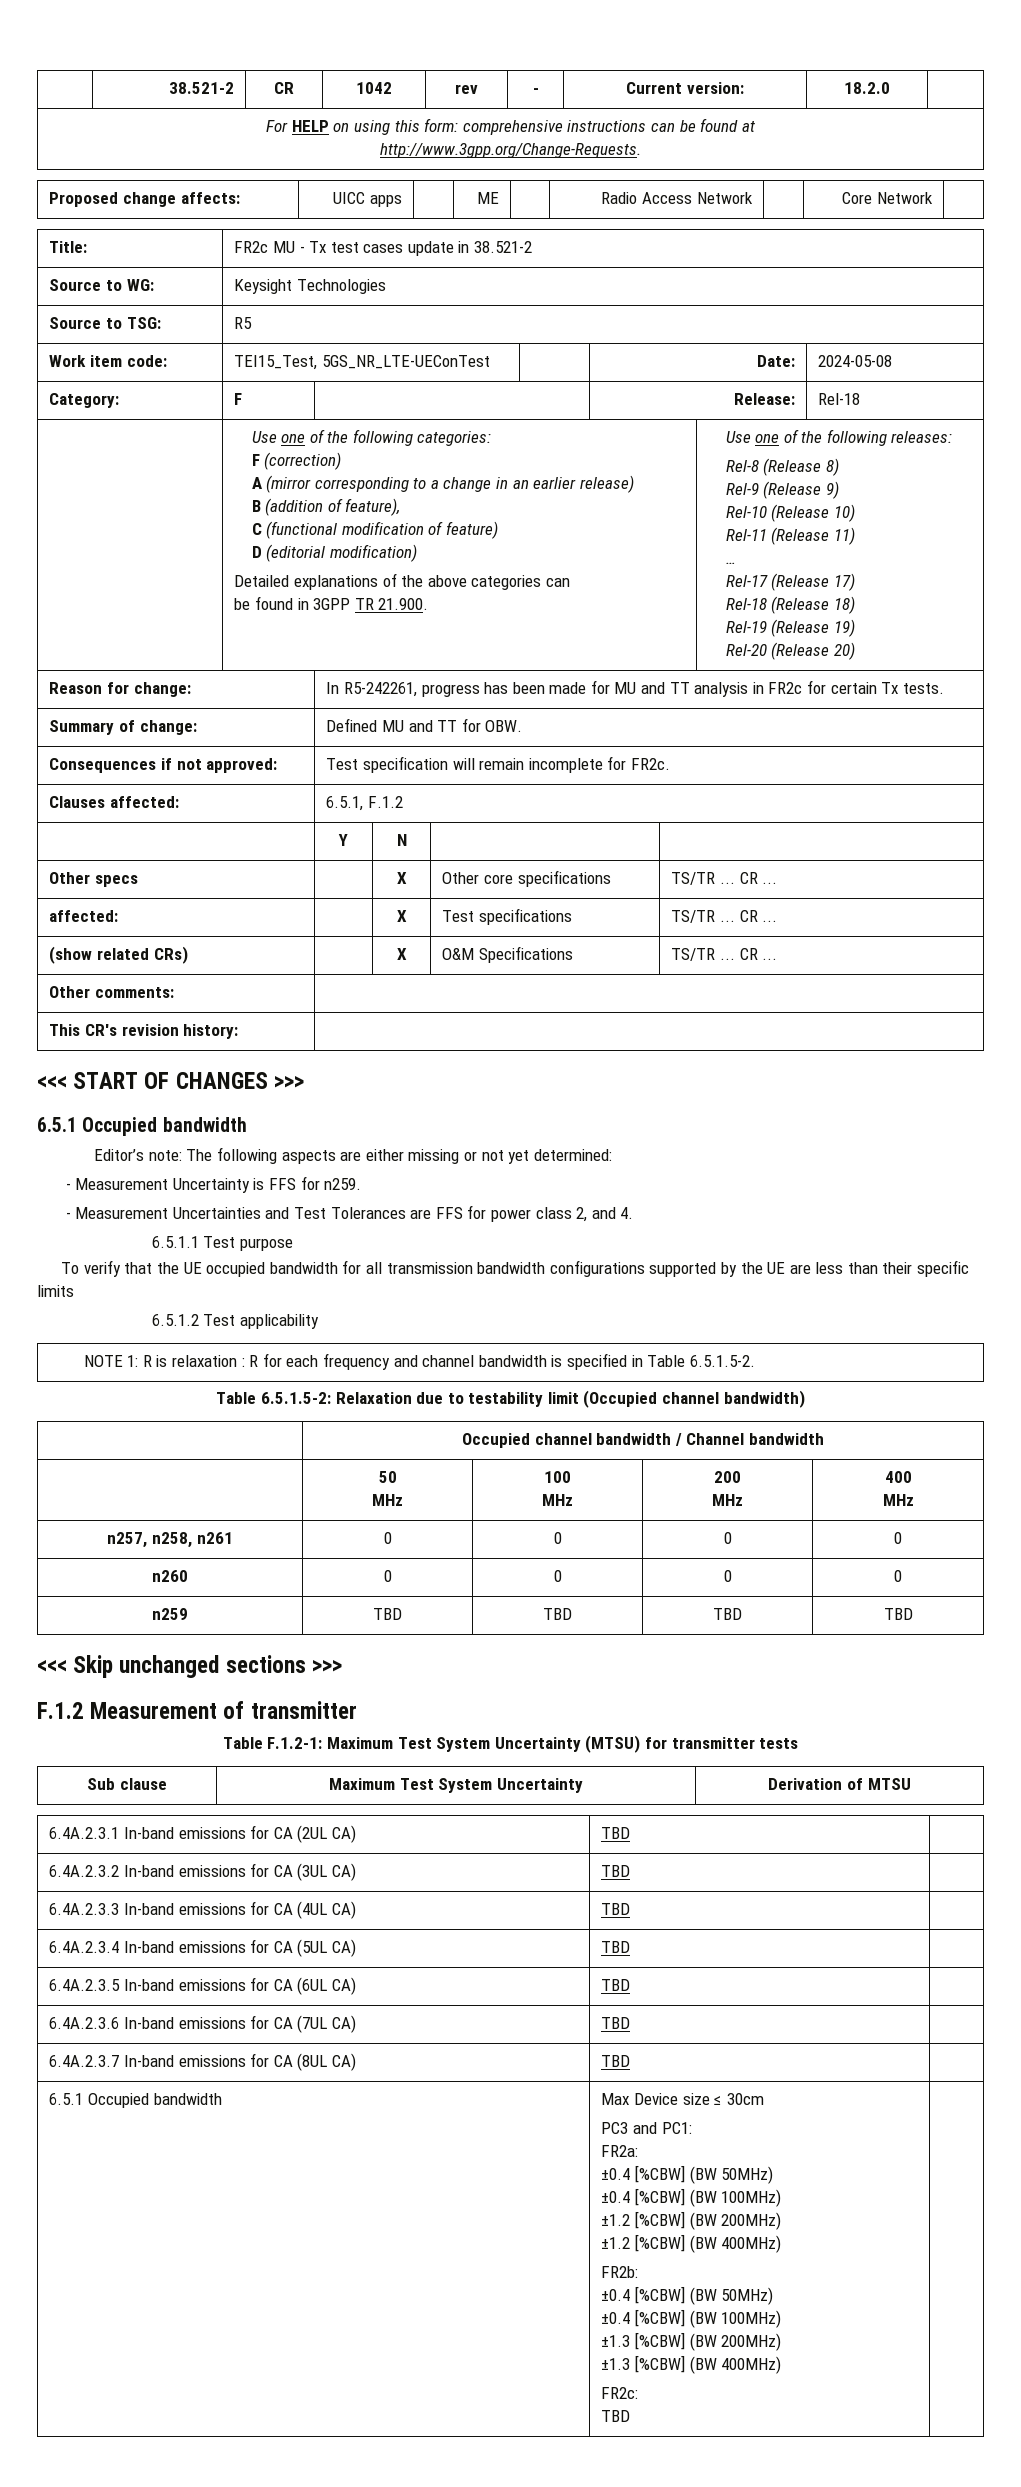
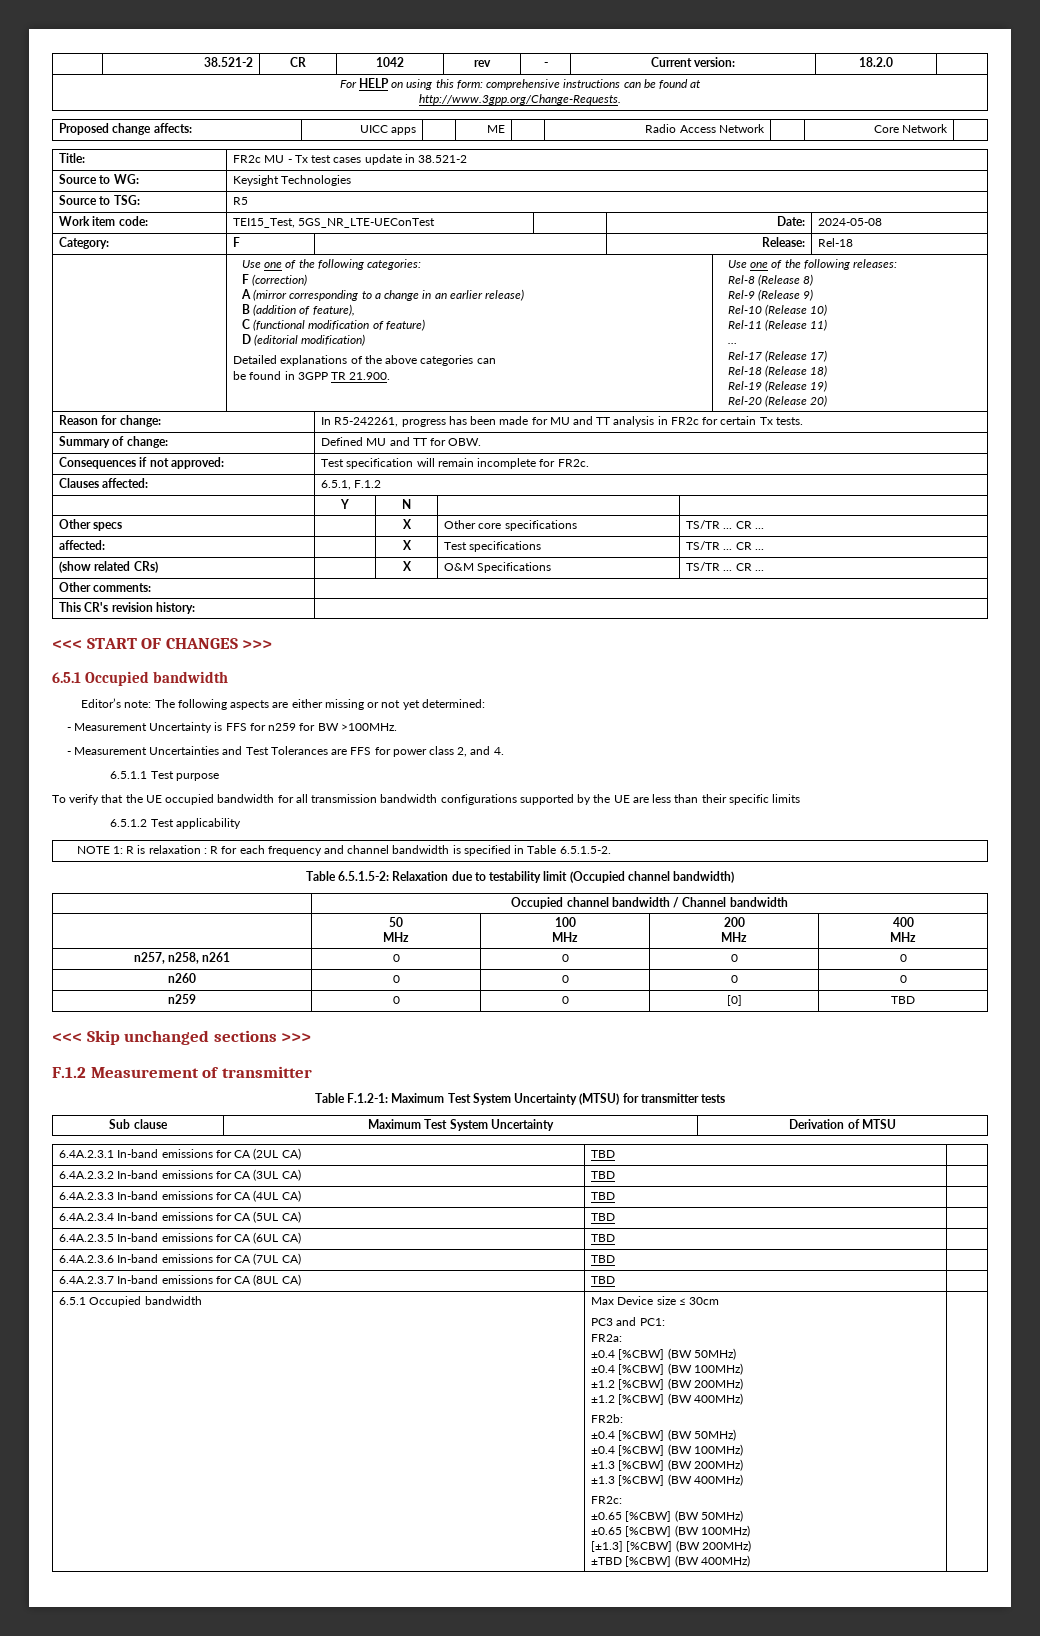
[324,1178,362,1190] n259. -> [268,723,397,731] n259 for BW >100MHz.
[373,1608,402,1620] [543,1608,572,1620] [713,1608,742,1620] TBD | TBD | TBD -> [392,996,400,1004] [561,996,569,1004] [726,995,742,1006] 0 | 0 | [0]
[601,2410,631,2422] TBD -> [591,1510,743,1522] [591,1525,750,1537] [591,1540,751,1552] [591,1555,750,1567] ±0.65 [%CBW] (BW 50MHz) // ±0.65 [%CBW] (BW 100MHz) // [±1.3] [%CBW] (BW 200MHz) // ±TBD [%CBW] (BW 400MHz)

